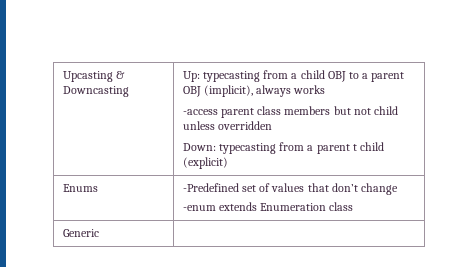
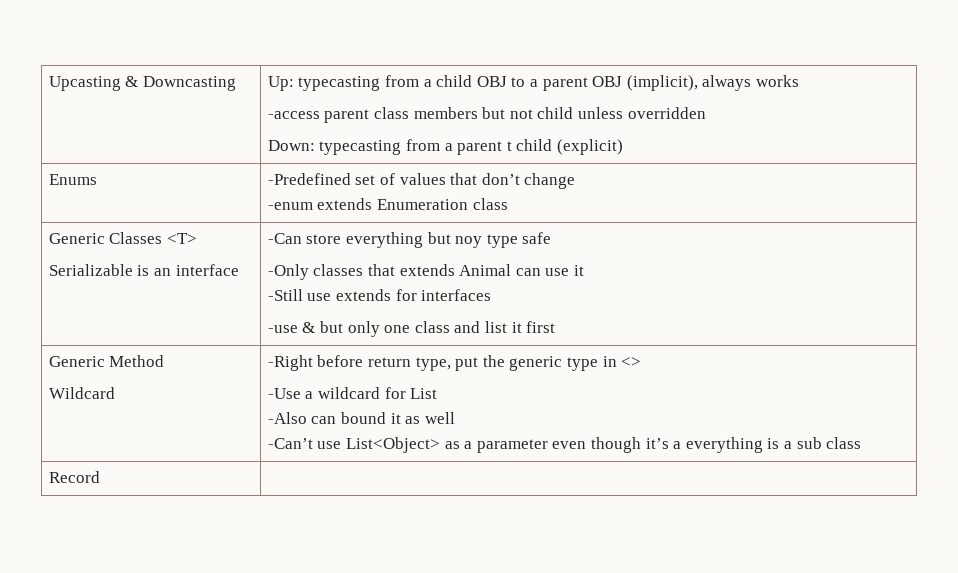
(100, 233) none -> [109,232,198,244] [48,264,239,276] [267,232,552,248] [267,264,585,280] [267,289,492,301] [267,321,556,337] [48,355,165,367] [48,387,115,399] [267,355,642,371] [267,387,438,399] [267,412,455,424] [267,437,862,453] [48,471,100,483] Classes <T> // Serializable is an interface | -Can store everything but noy type safe // -Only classes that extends Animal can use it // -Still use extends for interfaces // -use & but only one class and list it first // Generic Method // Wildcard | -Right before return type, put the generic type in <> // -Use a wildcard for List // -Also can bound it as well // -Can’t use List<Object> as a parameter even though it’s a everything is a sub class // Record

